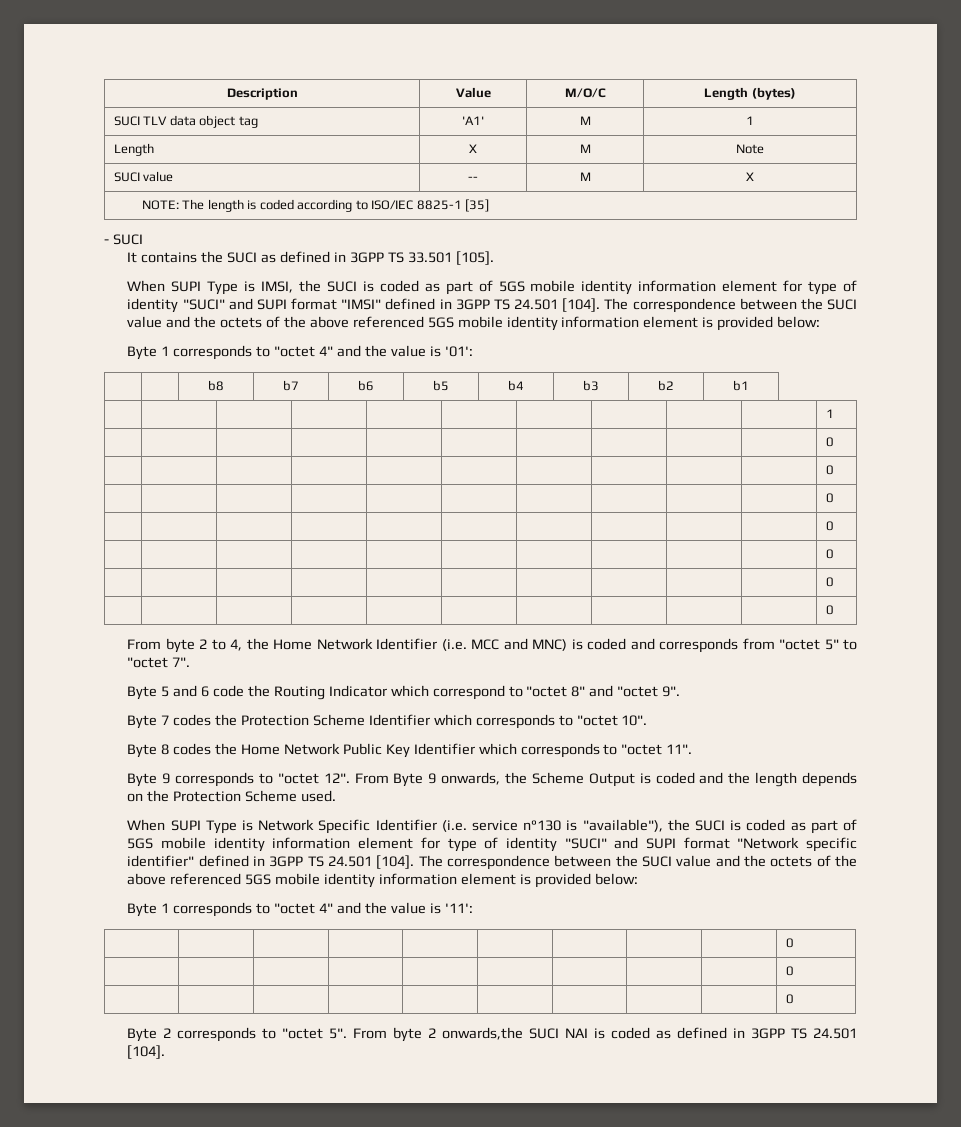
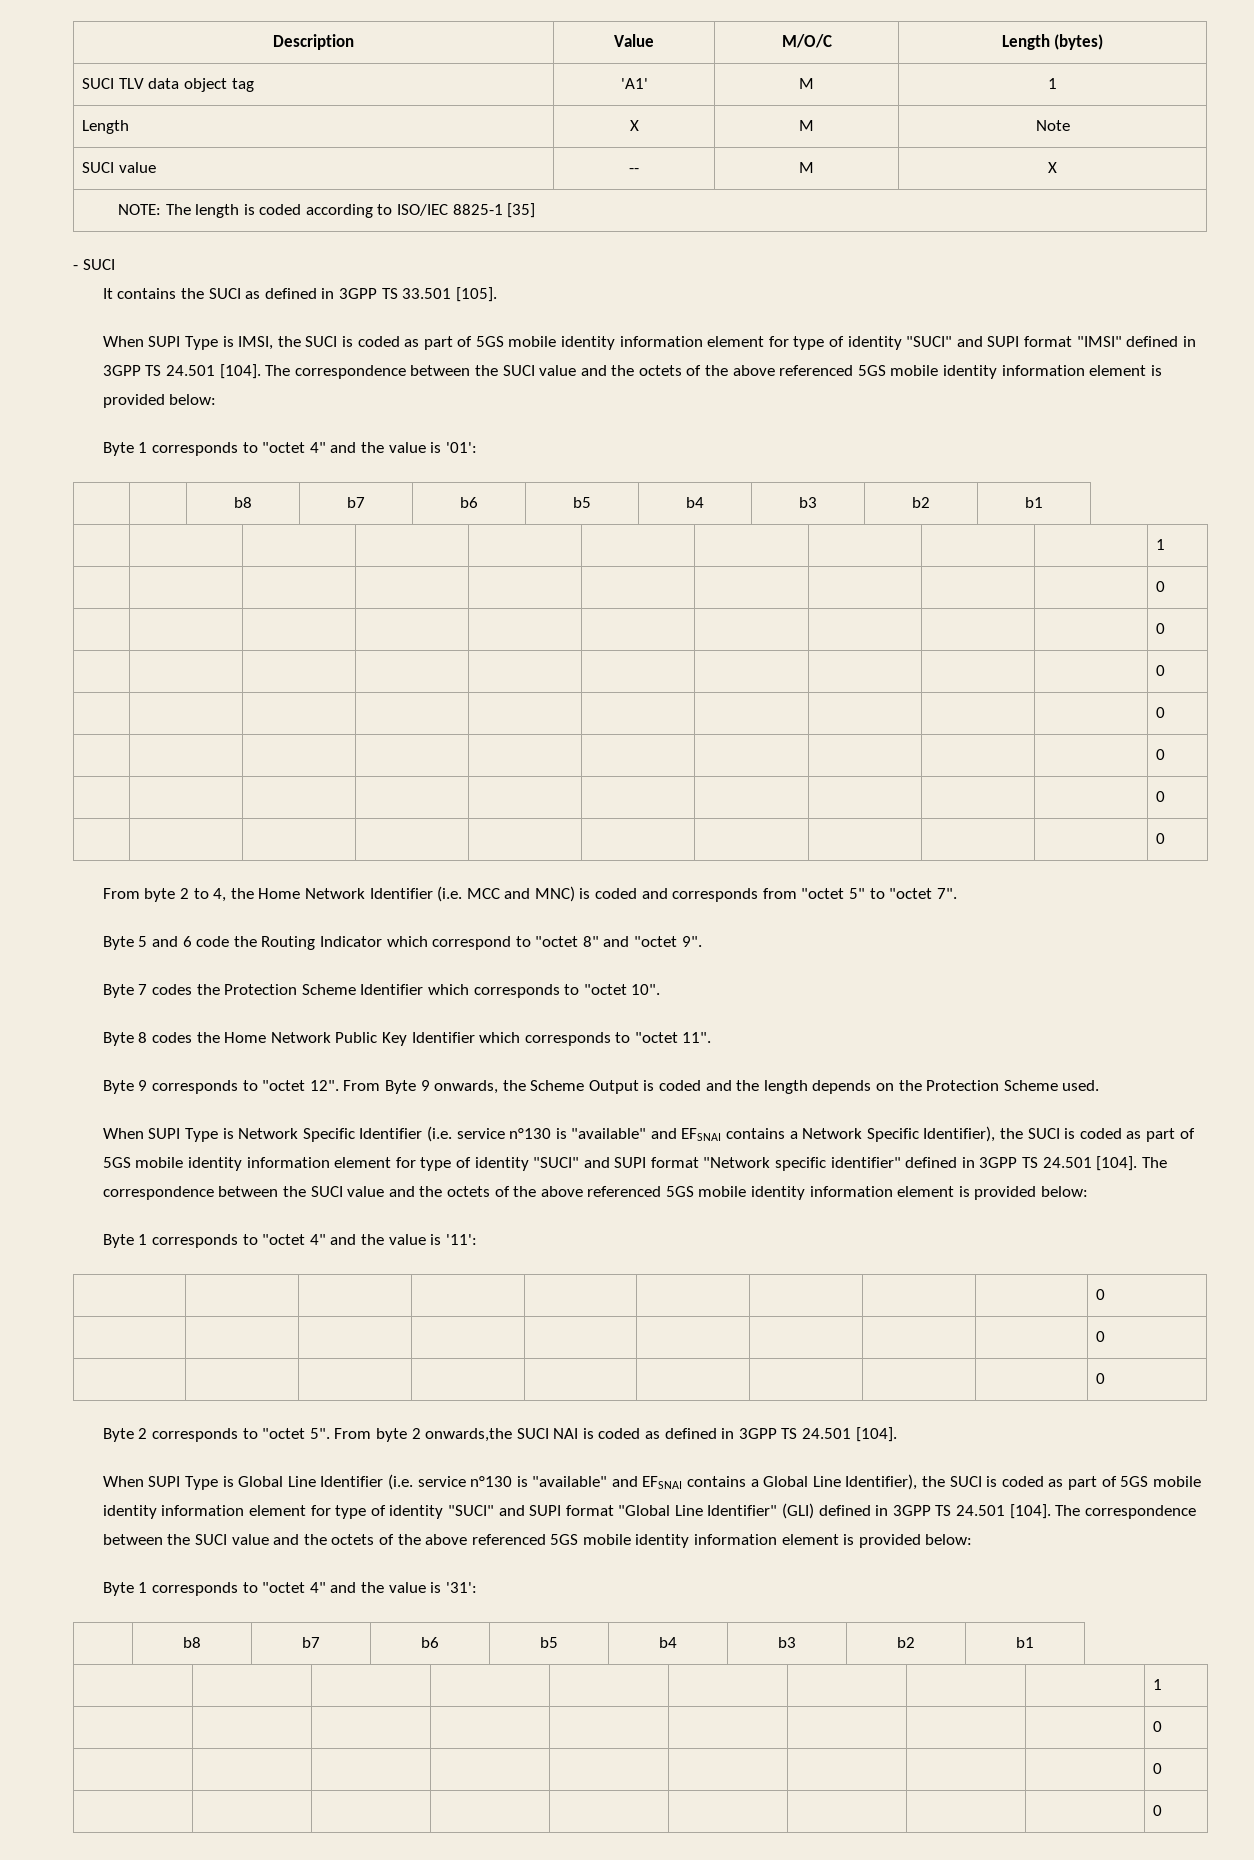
[582,819,663,832] "available"), -> [571,1126,996,1142] "available" and EFSNAI contains a Network Specific Identifier),
(166, 1052) none -> [102,1474,1201,1490] [102,1503,1196,1519] [102,1534,973,1548] [102,1582,477,1596] [183,1637,201,1648] [302,1637,320,1648] [421,1637,439,1648] [540,1637,558,1648] [659,1637,677,1648] [778,1637,796,1648] [897,1637,915,1648] [1016,1637,1034,1648] [1153,1679,1163,1690] [1153,1721,1163,1732] [1153,1763,1163,1774] [1153,1805,1163,1816] // When SUPI Type is Global Line Identifier (i.e. service n°130 is "available" and EFSNAI contains a Global Line Identifier), the SUCI is coded as part of 5GS mobile identity information element for type of identity "SUCI" and SUPI format "Global Line Identifier" (GLI) defined in 3GPP TS 24.501 [104]. The correspondence between the SUCI value and the octets of the above referenced 5GS mobile identity information element is provided below: // Byte 1 corresponds to "octet 4" and the value is '31': // | b8 | b7 | b6 | b5 | b4 | b3 | b2 | b1 // | | | | | | | | | 1 // | | | | | | | | | 0 // | | | | | | | | | 0 // | | | | | | | | | 0

